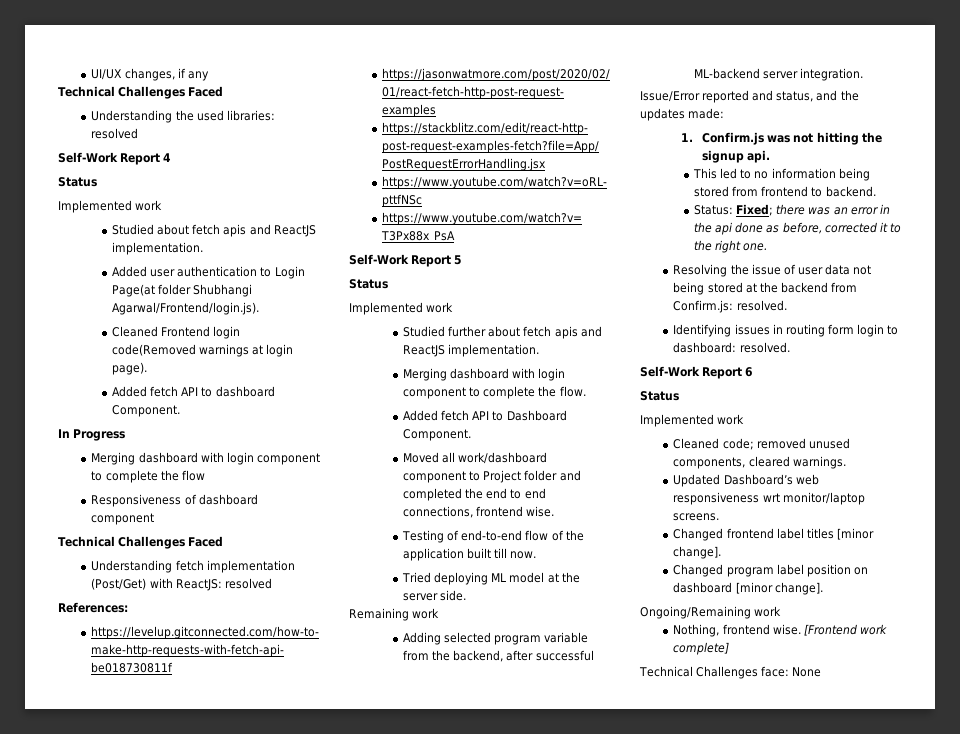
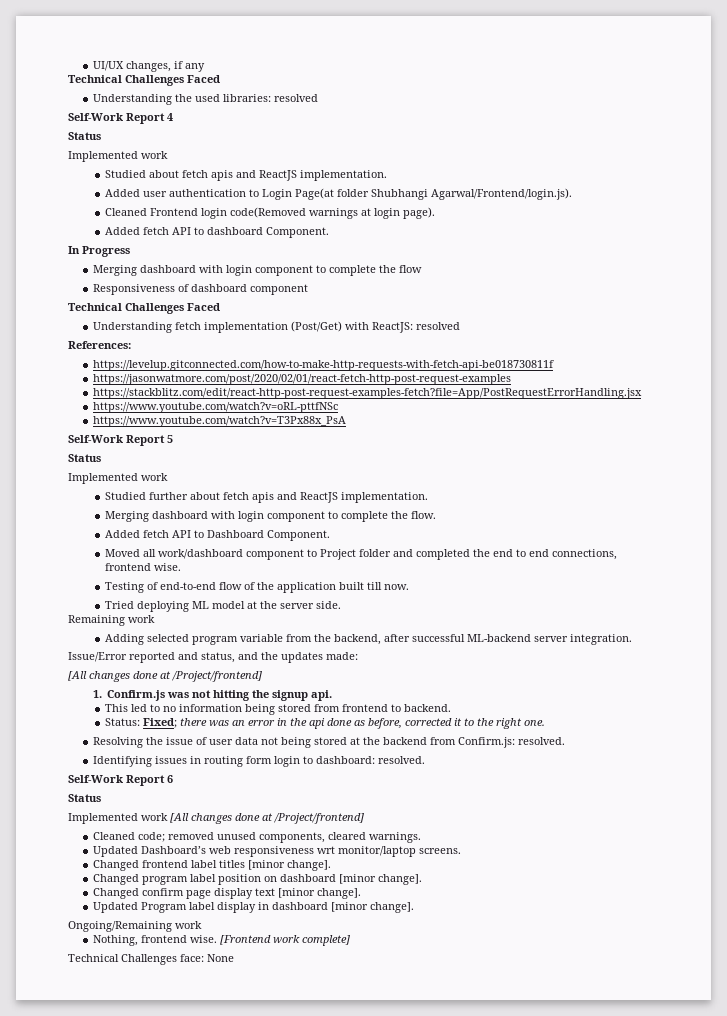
(725, 113) none -> [68,671,262,682] // [All changes done at /Project/frontend]
(745, 419) none -> [170,813,364,824] [All changes done at /Project/frontend]
(823, 588) none -> [92,888,361,899] [92,902,414,913] // Changed confirm page display text [minor change]. // Updated Program label display in dashboard [minor change].

